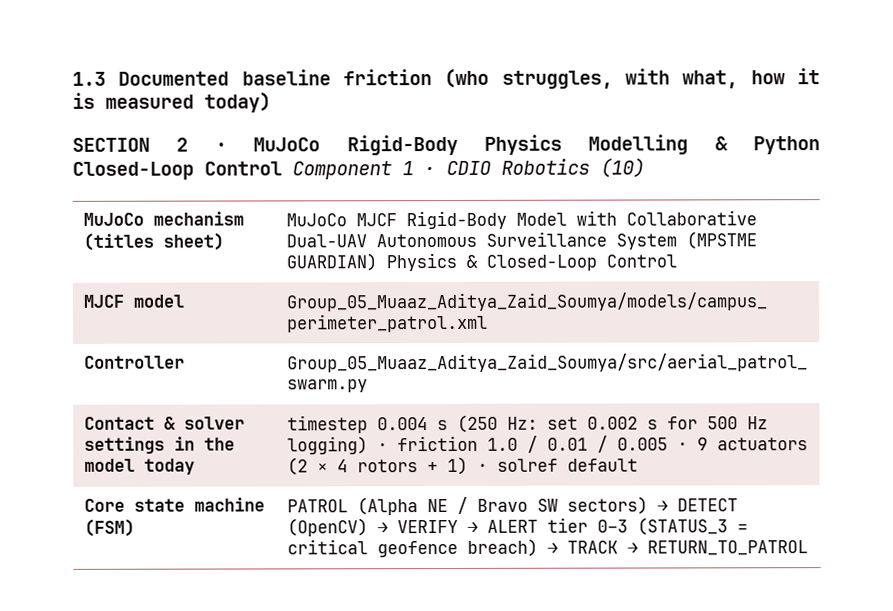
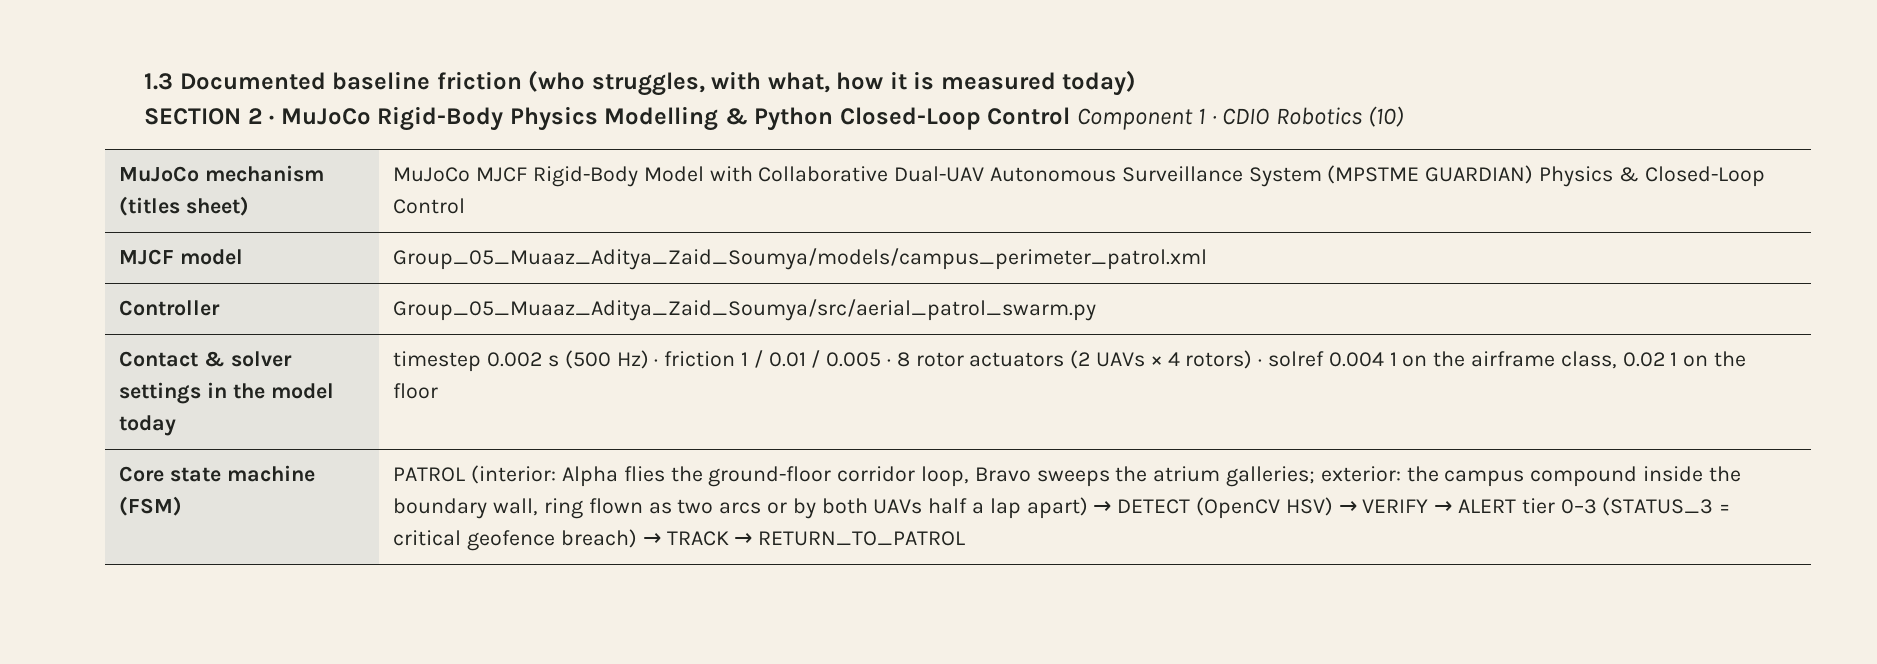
[376,414,768,433] [286,436,368,455] 0.004 s (250 Hz: set 0.002 s for 500 Hz logging) -> [487,350,649,369] 0.002 s (500 Hz)
[486,437,518,451] 1.0 -> [740,352,748,366] 1
[696,437,708,451] 9 -> [896,352,964,367] 8 rotor
(308, 466) none -> [1095,352,1145,367] UAVs
[356,456,638,476] rotors + 1) · solref default -> [1185,350,1747,369] [393,383,439,399] rotors) · solref 0.004 1 on the airframe class, 0.02 1 on the floor
[356,496,738,516] [286,518,368,537] (Alpha NE / Bravo SW sectors) → DETECT (OpenCV) -> [471,465,1741,487] [393,497,1333,519] (interior: Alpha flies the ground-floor corridor loop, Bravo sweeps the atrium galleries; exterior: the campus compound inside the boundary wall, ring flown as two arcs or by both UAVs half a lap apart) → DETECT (OpenCV HSV)

